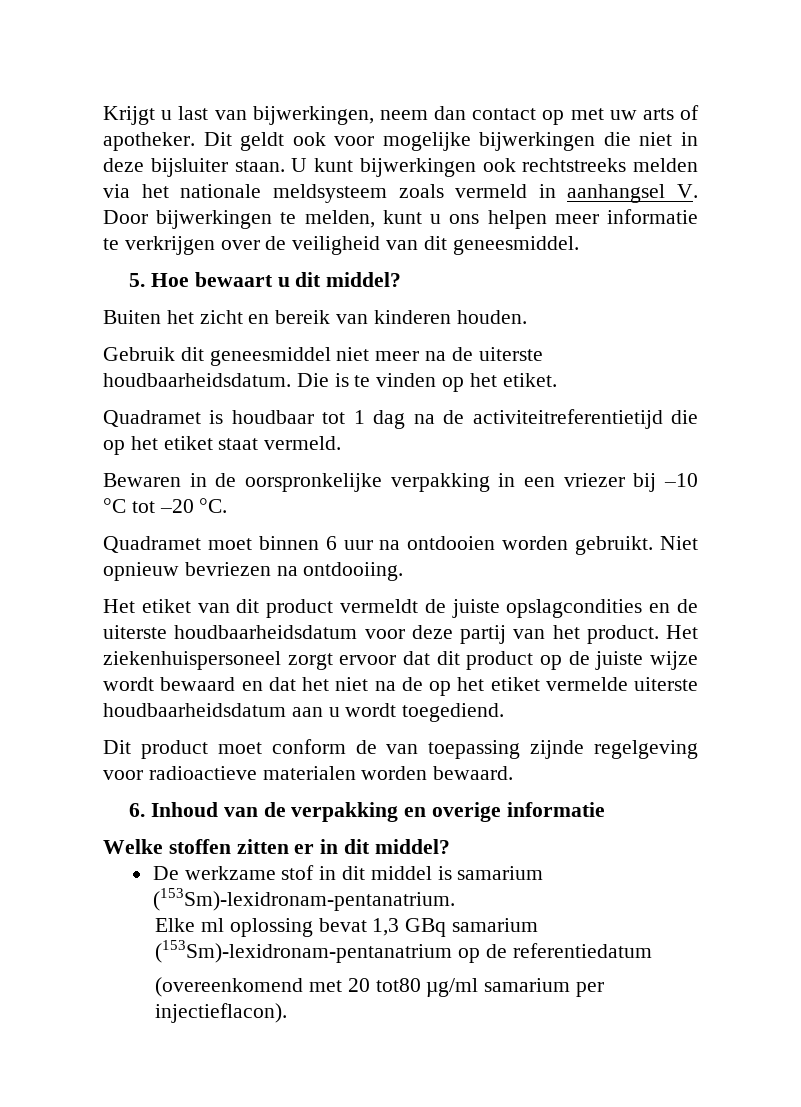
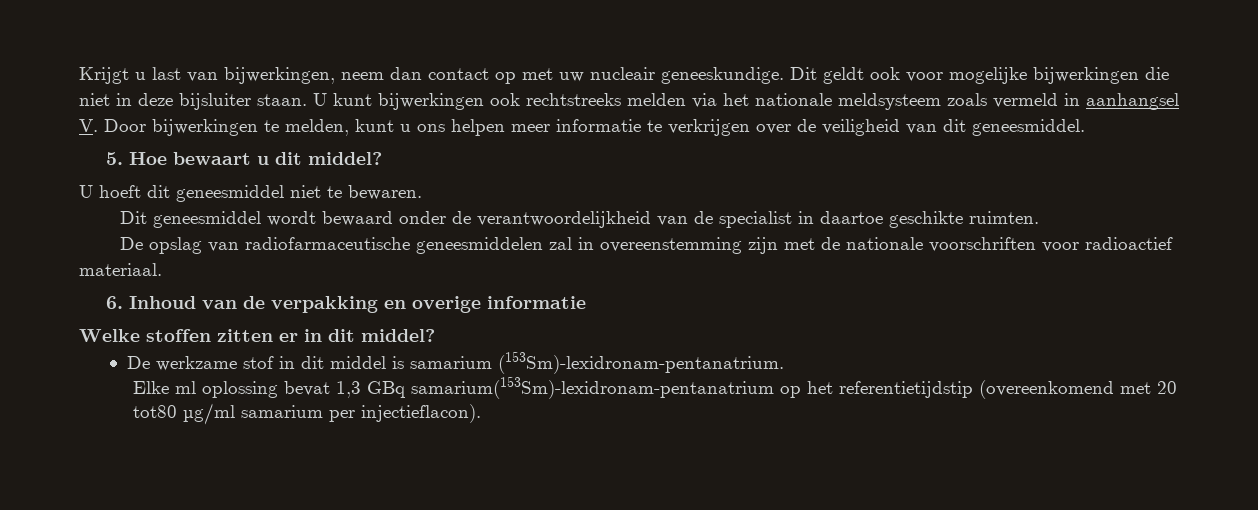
[642,105,699,120] [103,132,195,151] arts of apotheker. -> [590,67,784,84] nucleair geneeskundige.
[103,310,527,324] [103,347,543,366] [103,373,557,392] [103,409,699,429] [103,436,342,455] [103,473,698,492] [103,498,228,513] [103,536,699,555] [103,562,404,581] [103,599,698,618] [103,625,698,644] [103,651,699,670] [103,677,698,696] [103,703,505,722] [103,739,698,759] [103,766,514,780] Buiten het zicht en bereik van kinderen houden. // Gebruik dit geneesmiddel niet meer na de uiterste houdbaarheidsdatum. Die is te vinden op het etiket. // Quadramet is houdbaar tot 1 dag na de activiteitreferentietijd die op het etiket staat vermeld. // Bewaren in de oorspronkelijke verpakking in een vriezer bij –10 °C tot –20 °C. // Quadramet moet binnen 6 uur na ontdooien worden gebruikt. Niet opnieuw bevriezen na ontdooiing. // Het etiket van dit product vermeldt de juiste opslagcondities en de uiterste houdbaarheidsdatum voor deze partij van het product. Het ziekenhuispersoneel zorgt ervoor dat dit product op de juiste wijze wordt bewaard en dat het niet na de op het etiket vermelde uiterste houdbaarheidsdatum aan u wordt toegediend. // Dit product moet conform de van toepassing zijnde regelgeving voor radioactieve materialen worden bewaard. -> [79,185,422,202] [119,211,1039,228] [119,237,1173,254] [79,263,162,276] U hoeft dit geneesmiddel niet te bewaren. // Dit geneesmiddel wordt bewaard onder de verantwoordelijkheid van de specialist in daartoe geschikte ruimten. // De opslag van radiofarmaceutische geneesmiddelen zal in overeenstemming zijn met de nationale voorschriften voor radioactief materiaal.
[452,918,539,932] [155,940,652,963] samarium (153Sm)-lexidronam-pentanatrium op de referentiedatum // -> [410,376,973,399] samarium(153Sm)-lexidronam-pentanatrium op het referentietijdstip

